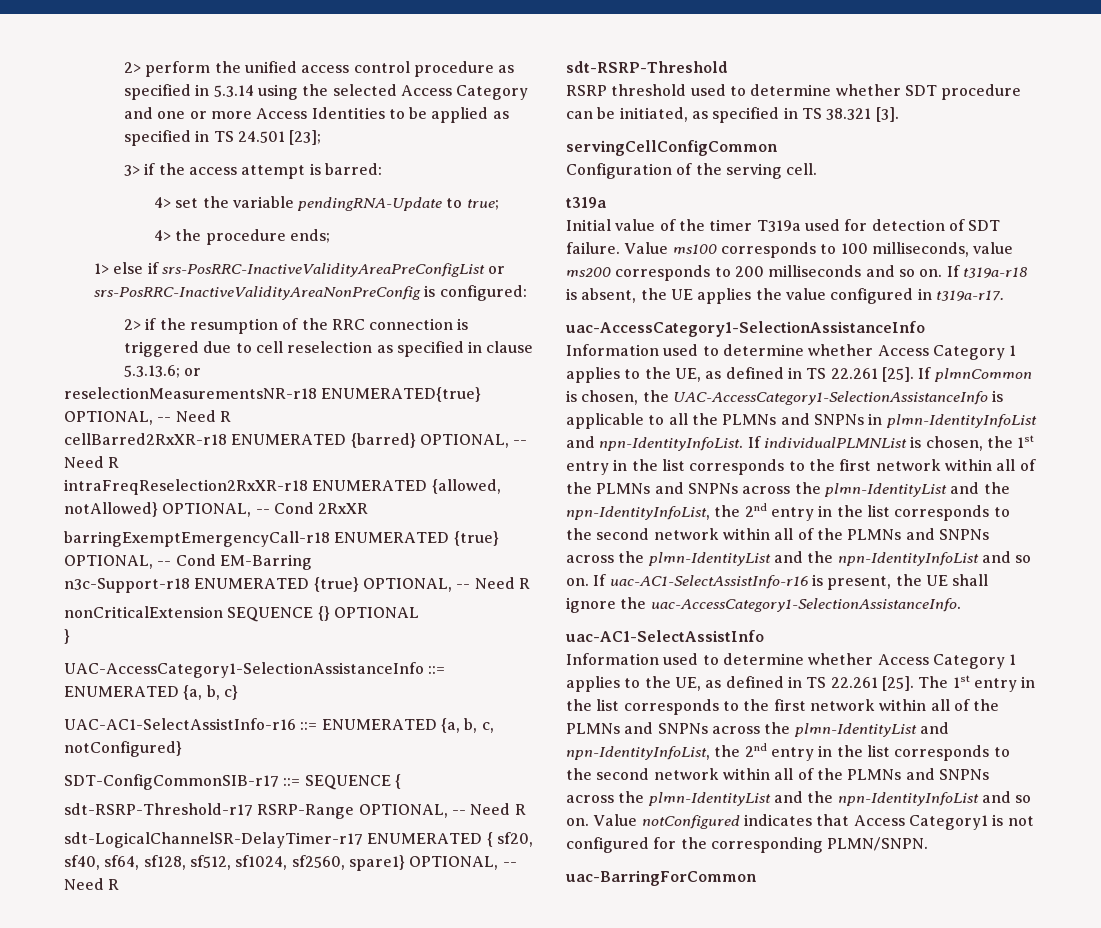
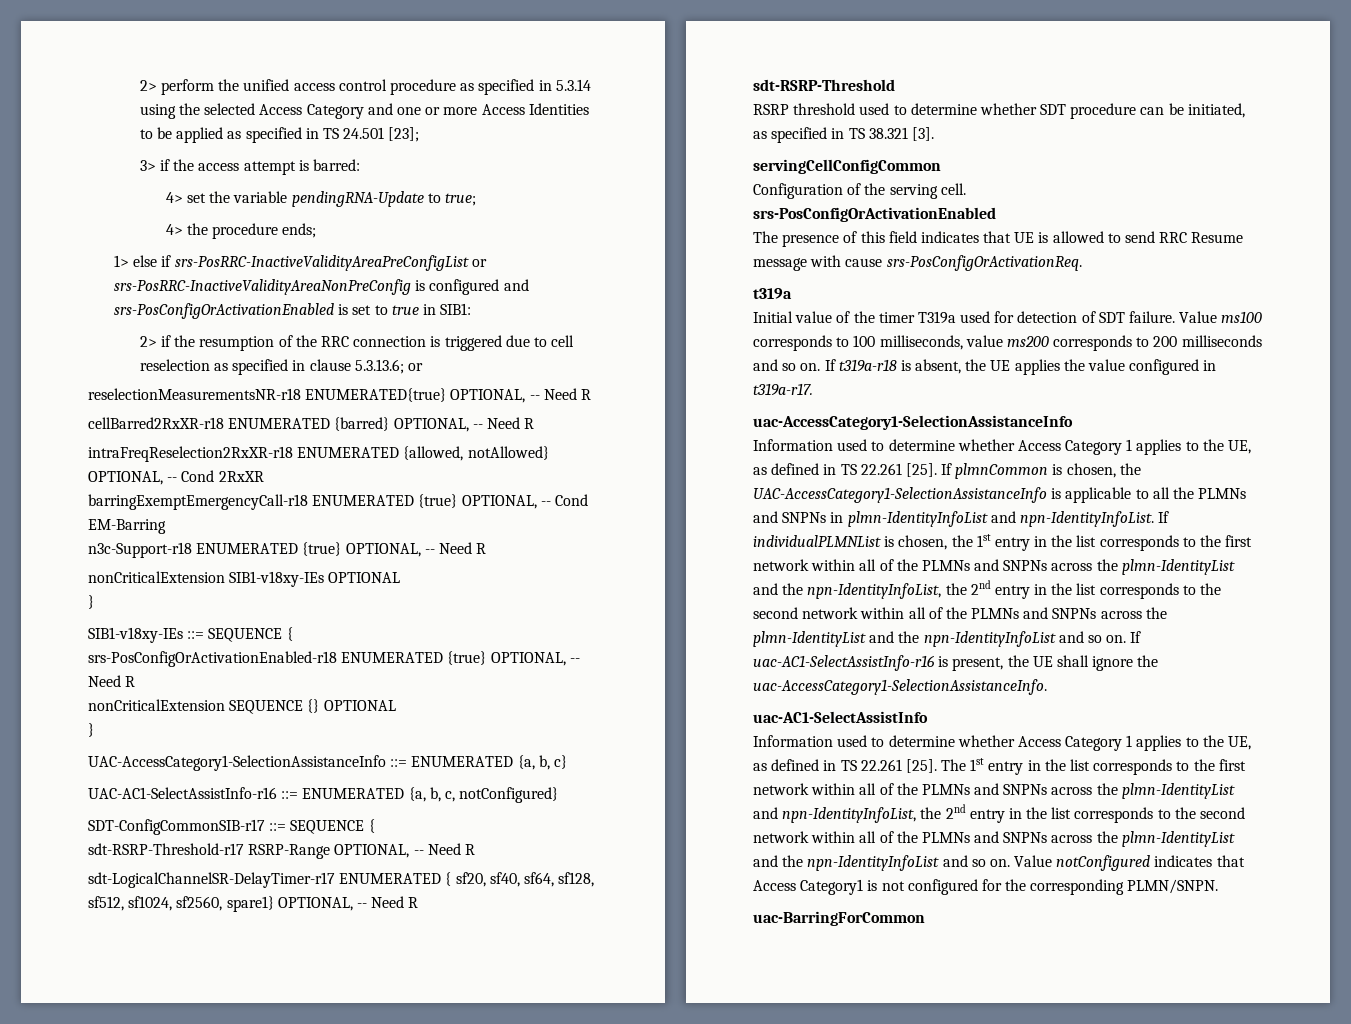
[439,285,527,301] configured: -> [429,279,529,295] [113,303,472,319] configured and srs-PosConfigOrActivationEnabled is set to true in SIB1:
(530, 583) none -> [88,571,401,587] [88,595,94,609] [88,627,293,643] [88,651,580,667] [88,675,136,687] // nonCriticalExtension SIB1-v18xy-IEs OPTIONAL // } // SIB1-v18xy-IEs ::= SEQUENCE { // srs-PosConfigOrActivationEnabled-r18 ENUMERATED {true} OPTIONAL, -- Need R
(818, 169) none -> [753,207,996,222] [753,231,1244,247] [753,255,1082,271] // srs-PosConfigOrActivationEnabled // The presence of this field indicates that UE is allowed to send RRC Resume message with cause srs-PosConfigOrActivationReq.

